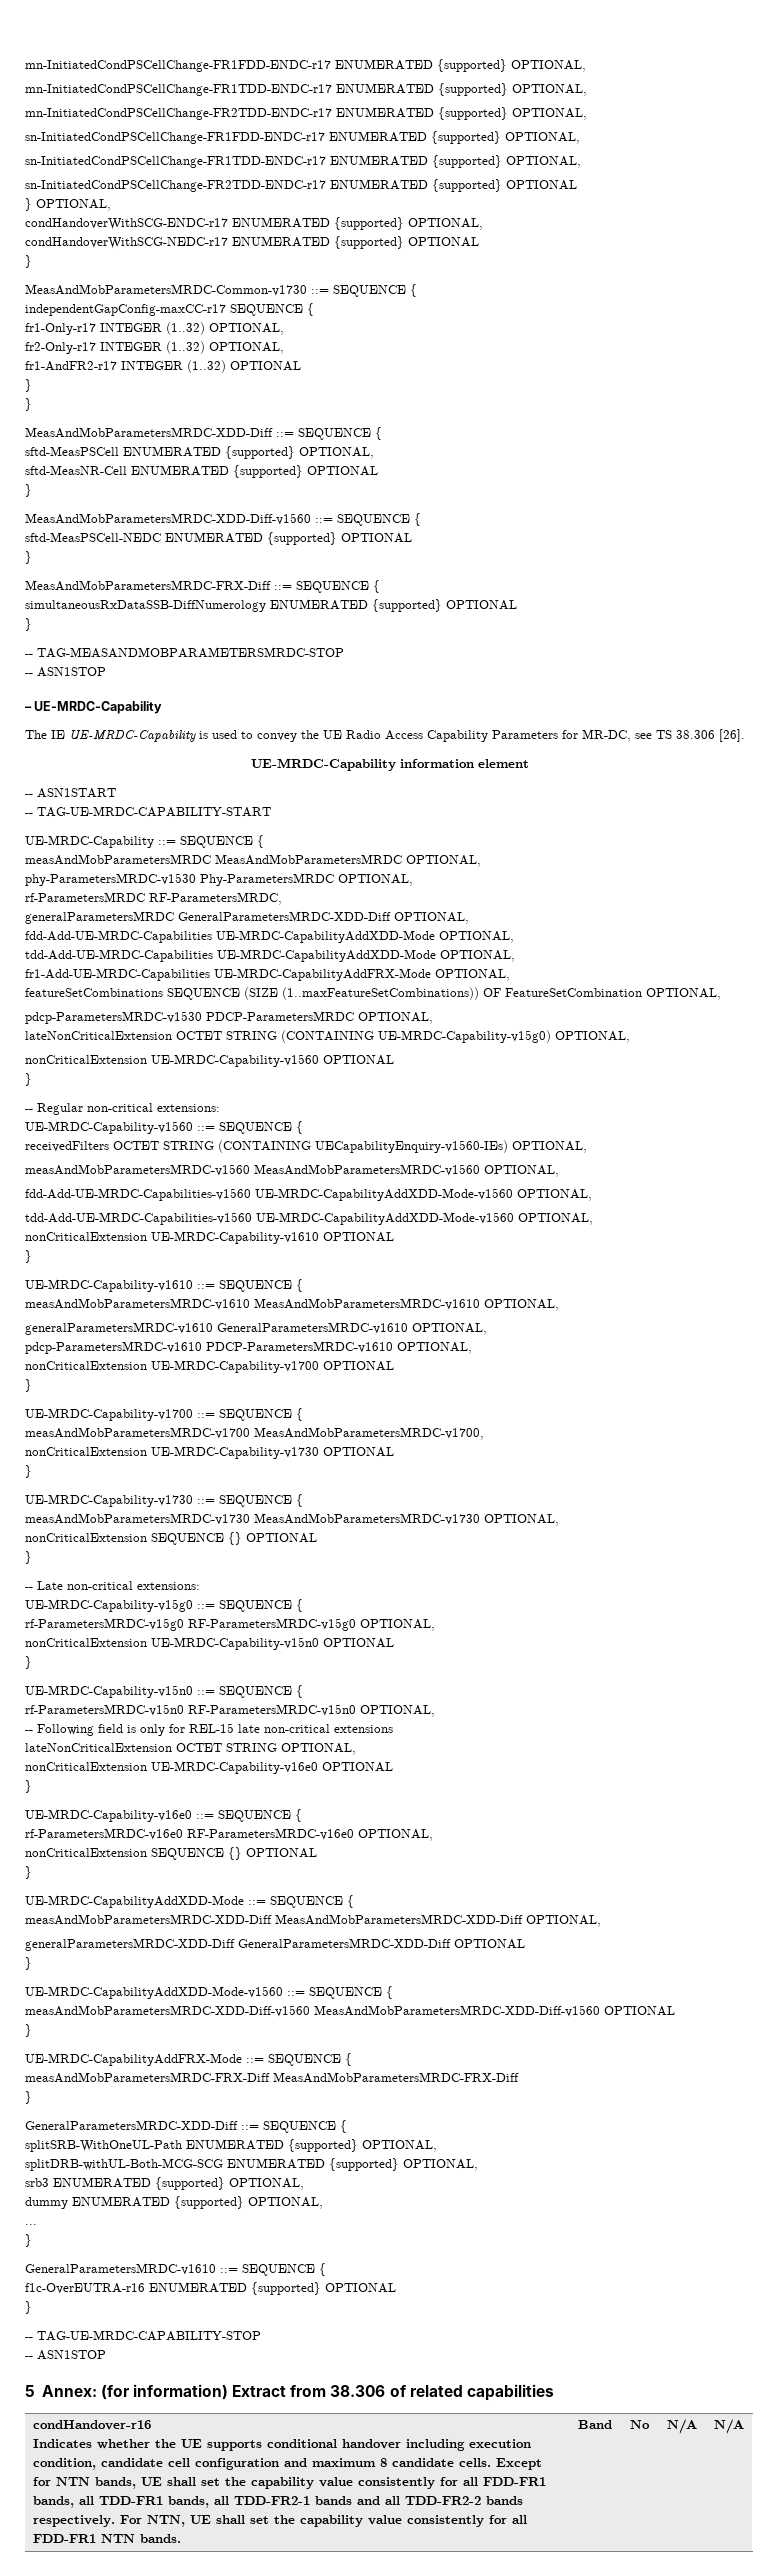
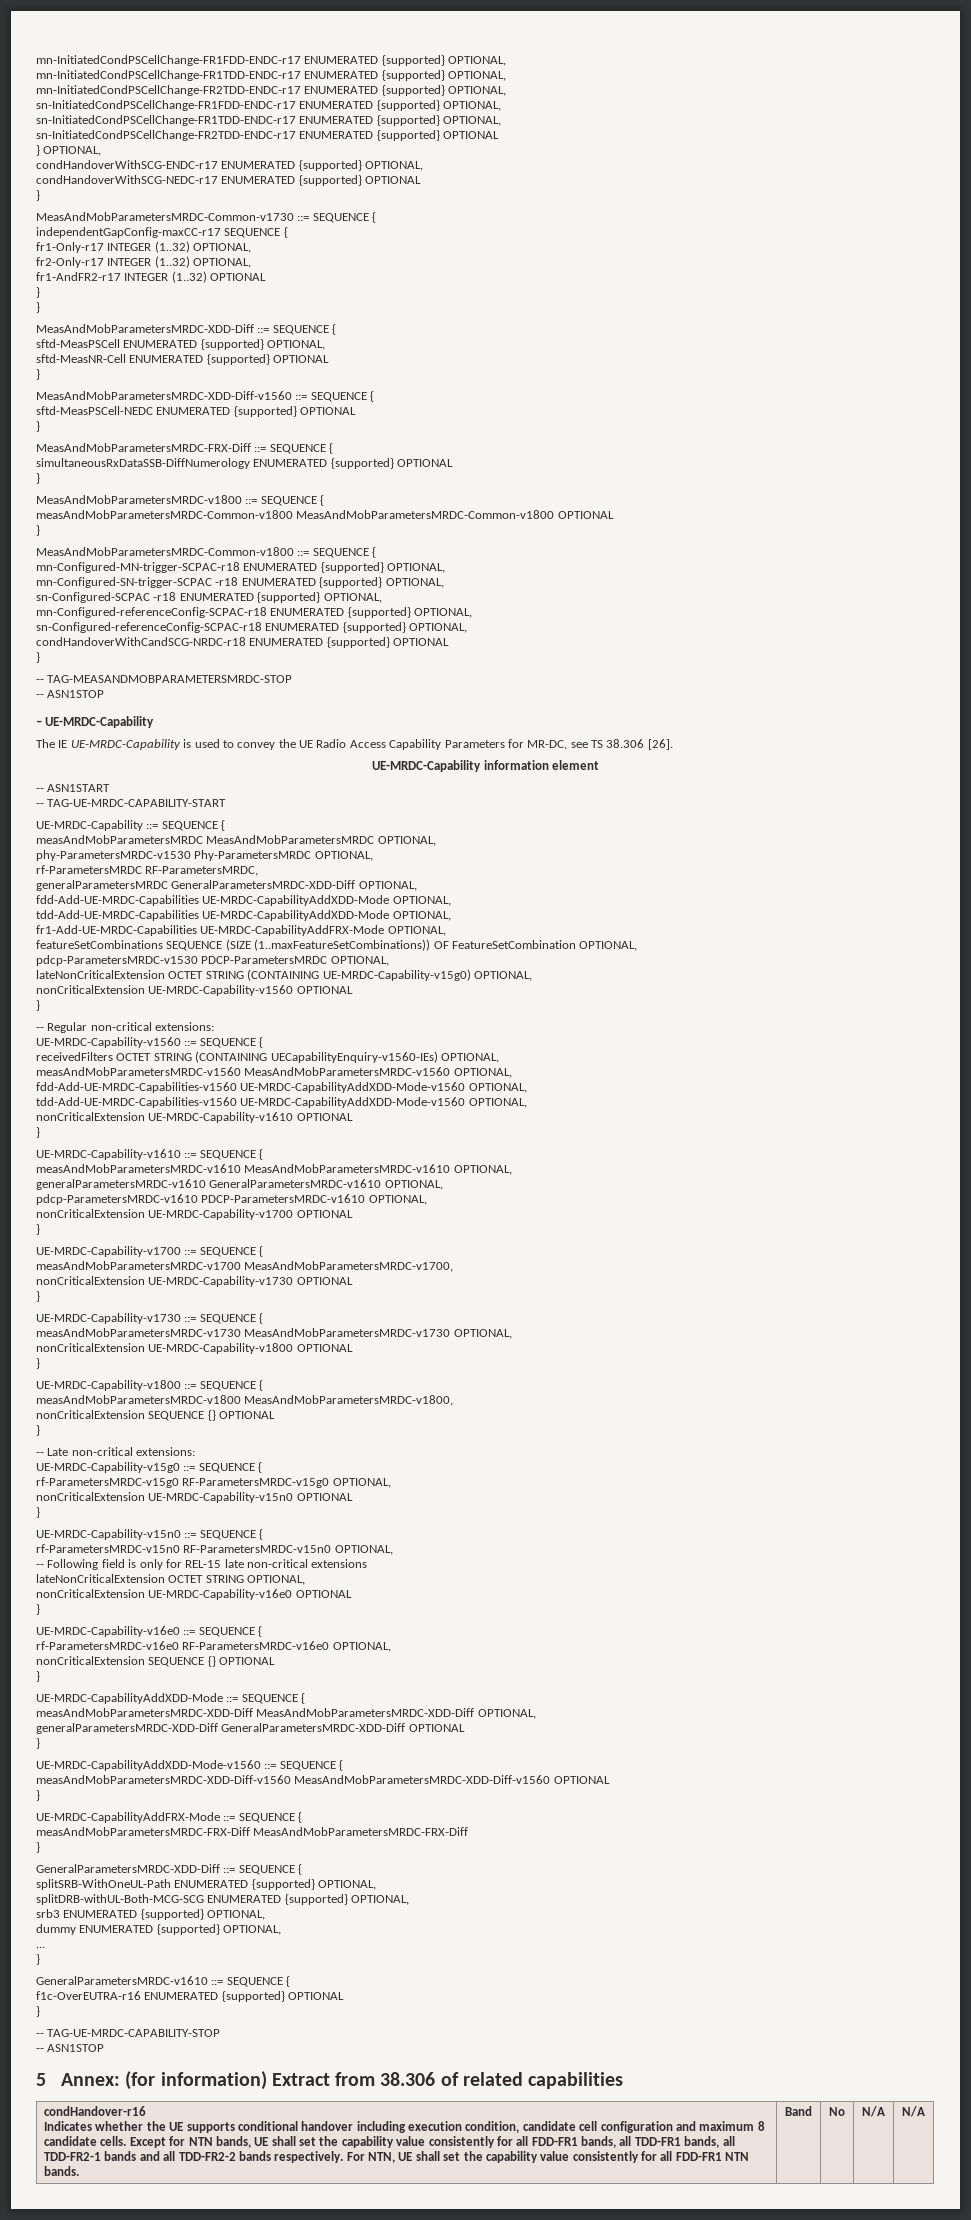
(32, 624) none -> [36,495,325,506] [36,510,614,519] [36,525,40,536] [36,547,377,558] [36,562,446,573] [36,577,444,588] [36,592,382,603] [36,607,473,618] [36,622,468,633] [36,637,450,648] [36,652,40,663] // MeasAndMobParametersMRDC-v1800 ::= SEQUENCE { // measAndMobParametersMRDC-Common-v1800 MeasAndMobParametersMRDC-Common-v1800 OPTIONAL // } // MeasAndMobParametersMRDC-Common-v1800 ::= SEQUENCE { // mn-Configured-MN-trigger-SCPAC-r18 ENUMERATED {supported} OPTIONAL, // mn-Configured-SN-trigger-SCPAC -r18 ENUMERATED {supported} OPTIONAL, // sn-Configured-SCPAC -r18 ENUMERATED {supported} OPTIONAL, // mn-Configured-referenceConfig-SCPAC-r18 ENUMERATED {supported} OPTIONAL, // sn-Configured-referenceConfig-SCPAC-r18 ENUMERATED {supported} OPTIONAL, // condHandoverWithCandSCG-NRDC-r18 ENUMERATED {supported} OPTIONAL // }
(559, 1520) none -> [36,1343,353,1354] [36,1358,40,1369] [36,1380,264,1391] [36,1395,454,1406] // nonCriticalExtension UE-MRDC-Capability-v1800 OPTIONAL // } // UE-MRDC-Capability-v1800 ::= SEQUENCE { // measAndMobParametersMRDC-v1800 MeasAndMobParametersMRDC-v1800,

